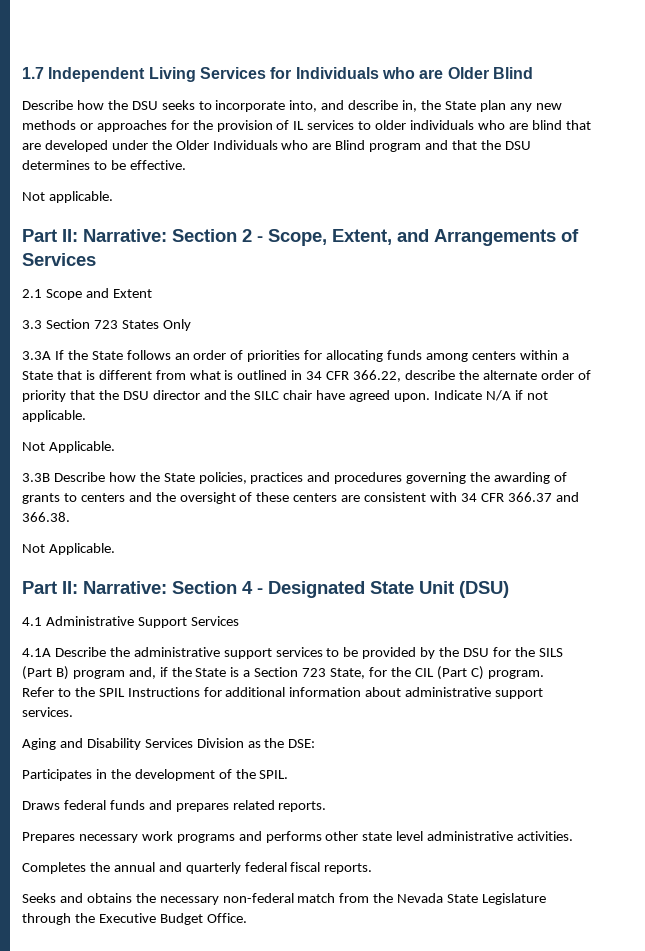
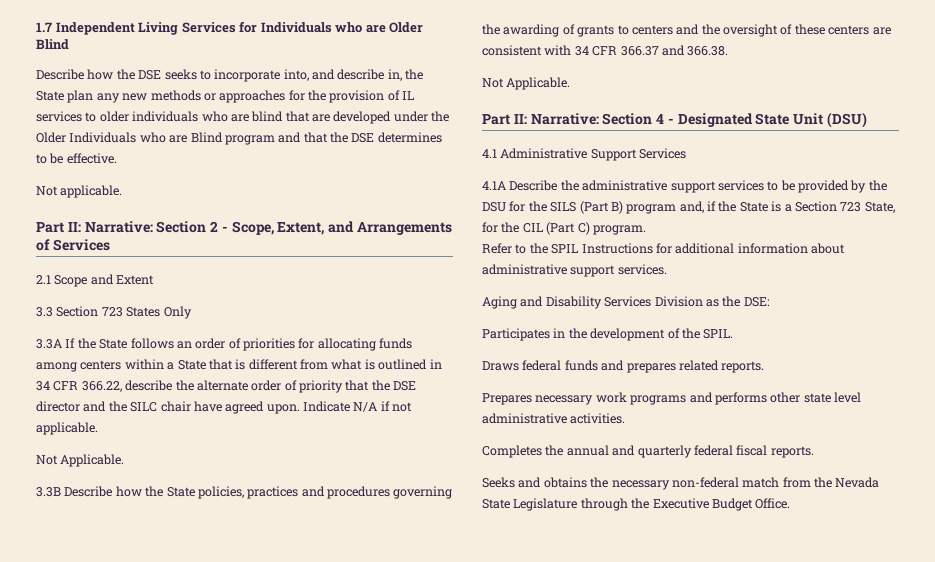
[131,101,158,110] DSU -> [138,70,162,80] DSE
[504,141,531,150] DSU -> [351,133,375,143] DSE
[122,391,149,400] DSU -> [393,381,417,391] DSE

